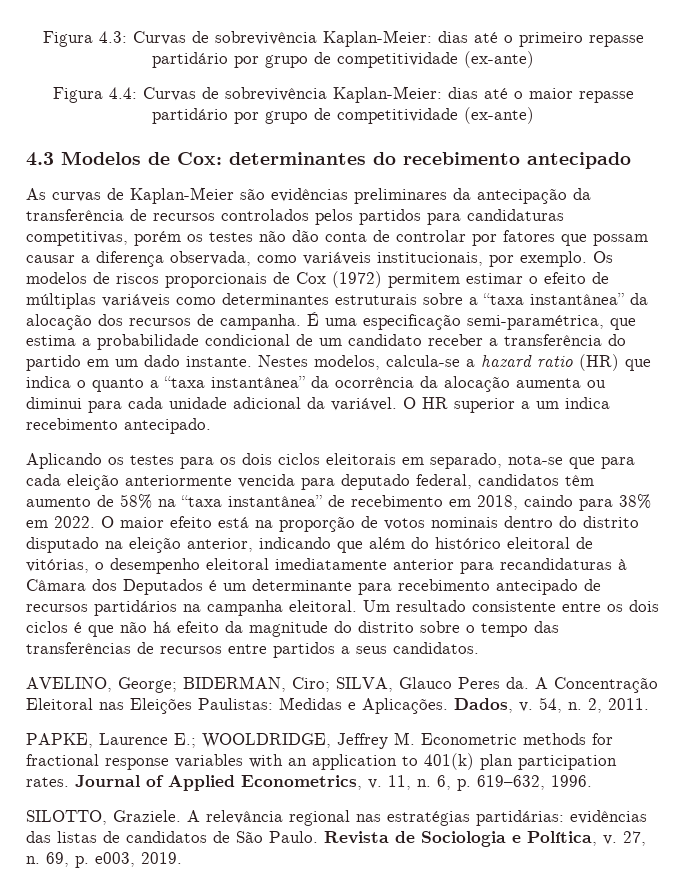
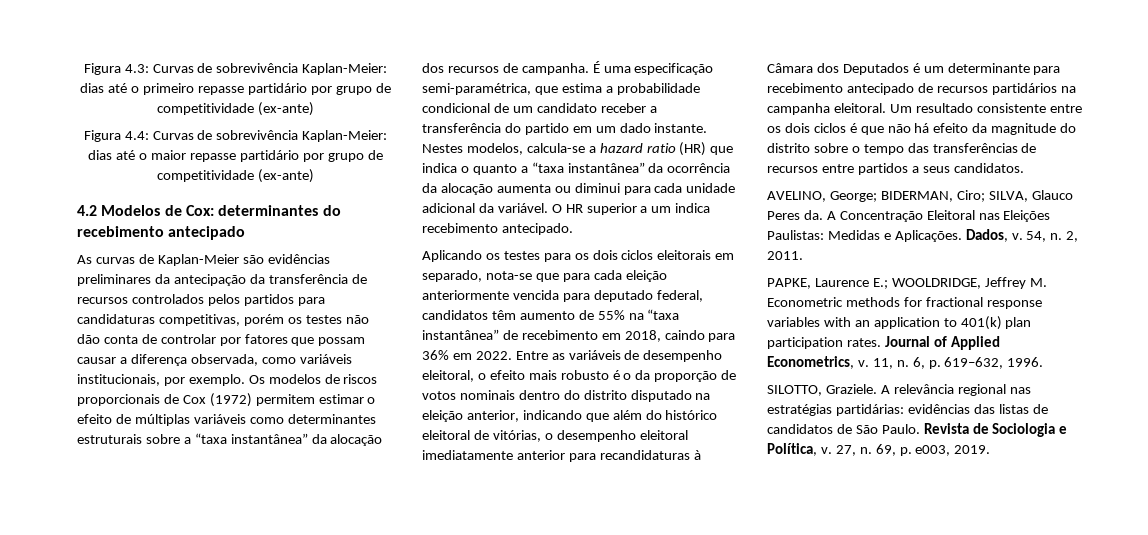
[26,152,54,166] 4.3 -> [77,205,97,216] 4.2
[120,494,152,509] 58% -> [597,310,625,320] 55%
[619,494,651,509] 38% -> [422,350,449,360] 36%
[101,516,273,528] O maior efeito está na -> [515,350,723,362] [422,370,651,382] Entre as variáveis de desempenho eleitoral, o efeito mais robusto é o da

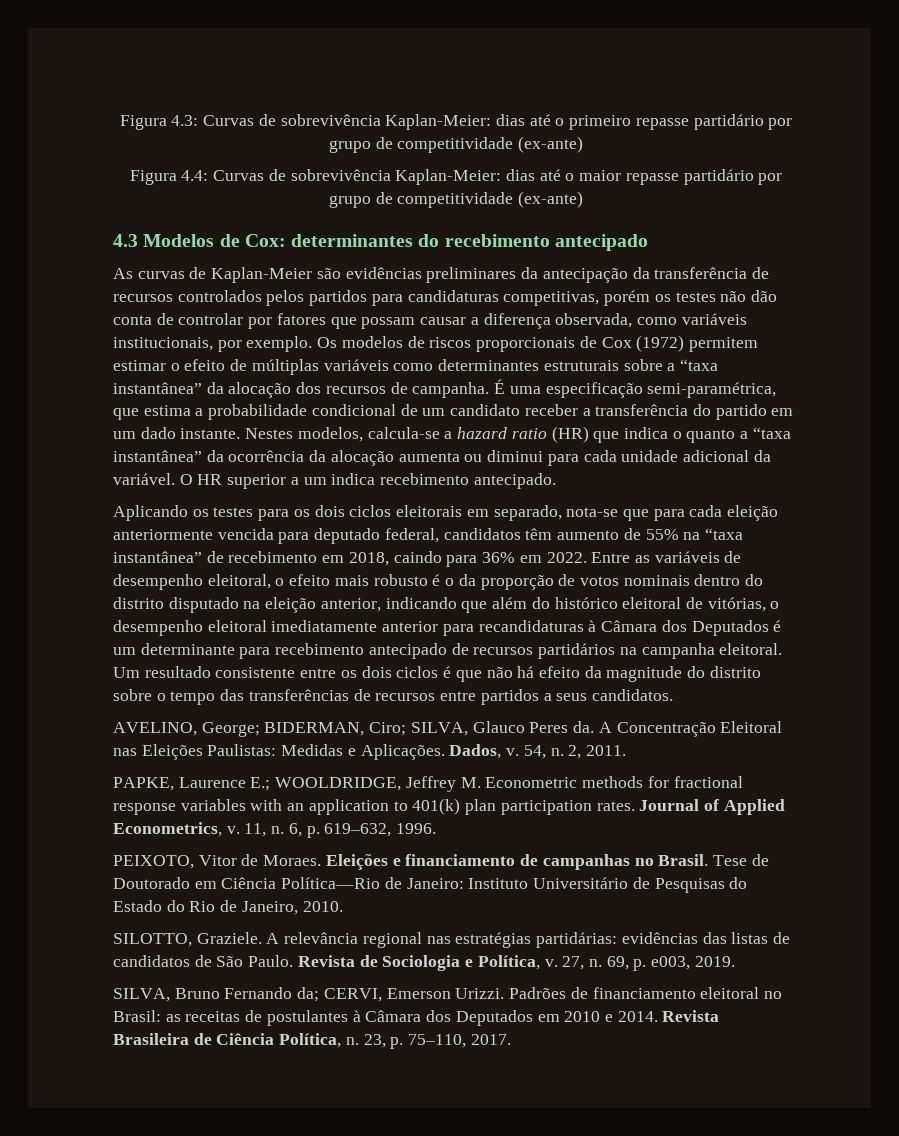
[77,205,97,216] 4.2 -> [113,234,138,247] 4.3
(1044, 362) none -> [113,854,769,870] [113,877,748,893] [113,900,343,915] // PEIXOTO, Vitor de Moraes. Eleições e financiamento de campanhas no Brasil. Tese de Doutorado em Ciência Política—Rio de Janeiro: Instituto Universitário de Pesquisas do Estado do Rio de Janeiro, 2010.
(991, 449) none -> [113,987,782,1002] [113,1010,720,1026] [113,1033,511,1049] // SILVA, Bruno Fernando da; CERVI, Emerson Urizzi. Padrões de financiamento eleitoral no Brasil: as receitas de postulantes à Câmara dos Deputados em 2010 e 2014. Revista Brasileira de Ciência Política, n. 23, p. 75–110, 2017.

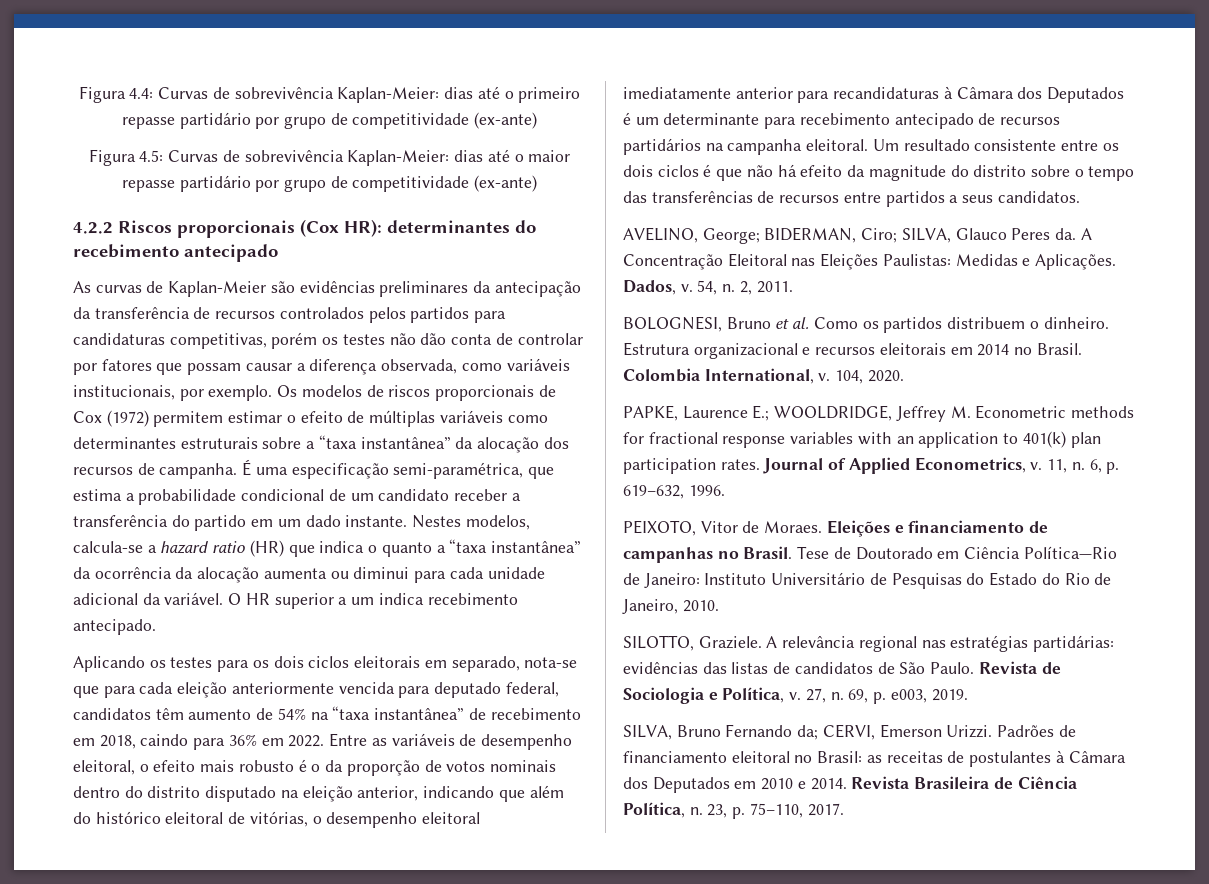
[119,115,199,130] Figura 4.3: -> [78,86,154,103] Figura 4.4:
[181,170,209,181] 4.4: -> [139,150,164,162] 4.5:
[113,234,286,247] 4.3 Modelos de Cox: -> [73,219,382,238] 4.2.2 Riscos proporcionais (Cox HR):
[645,529,679,540] 55% -> [277,708,306,720] 54%
(626, 750) none -> [623,316,1109,333] [623,342,1082,359] [623,368,904,384] // BOLOGNESI, Bruno et al. Como os partidos distribuem o dinheiro. Estrutura organizacional e recursos eleitorais em 2014 no Brasil. Colombia International, v. 104, 2020.

